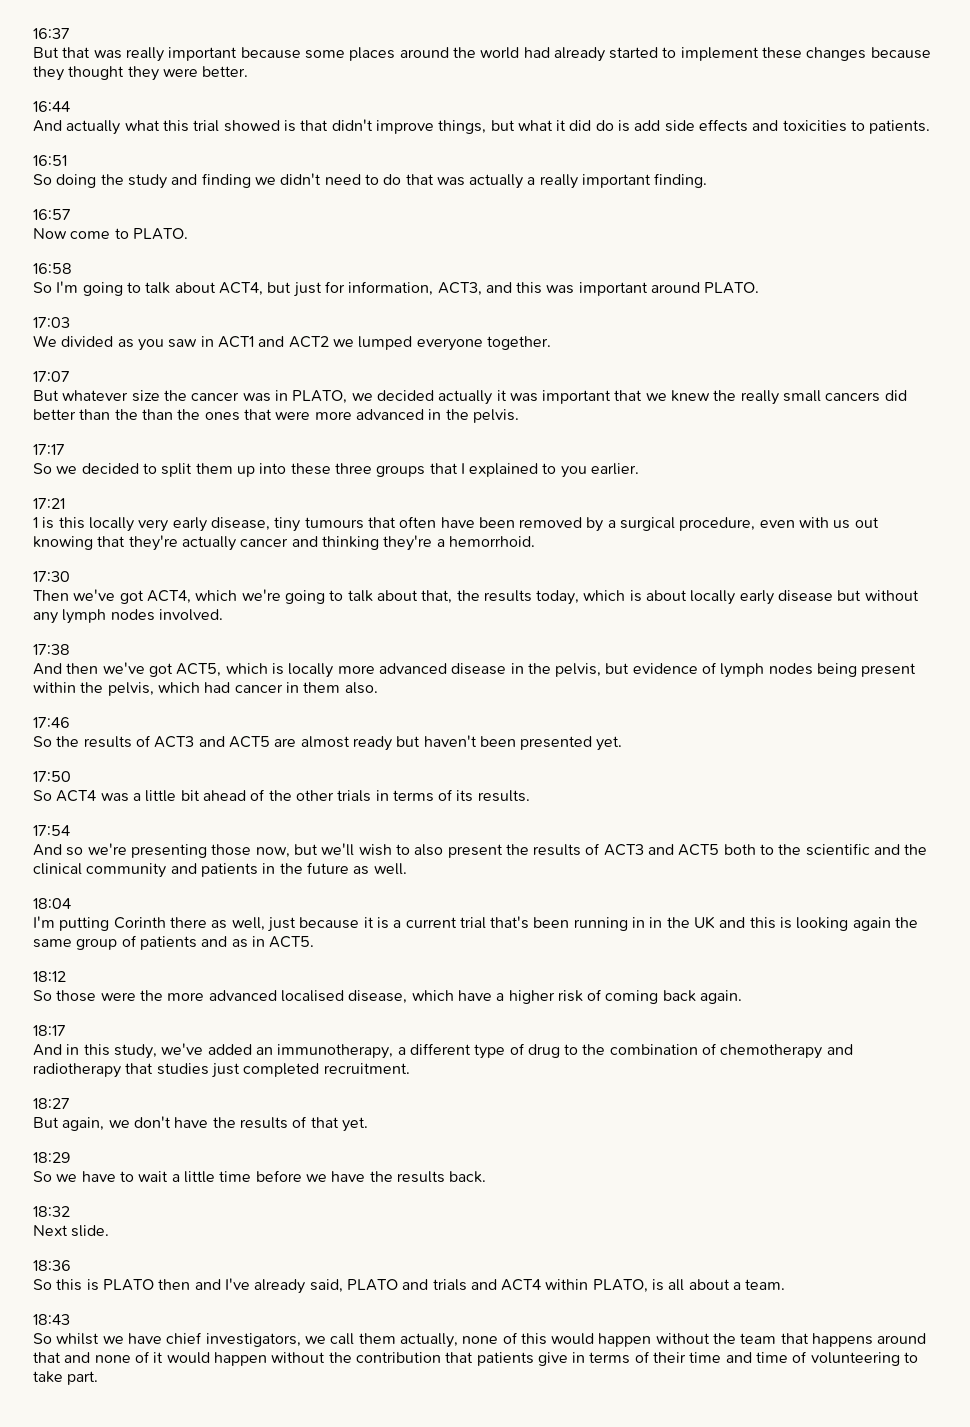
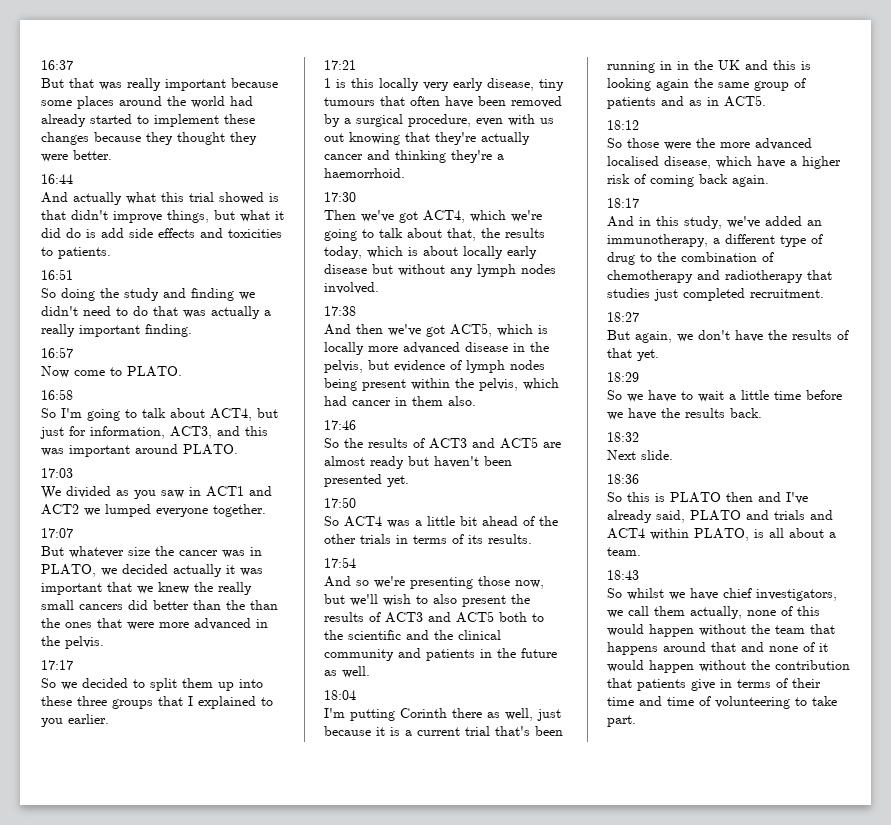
[448,536,535,547] hemorrhoid. -> [324,168,405,178] haemorrhoid.

